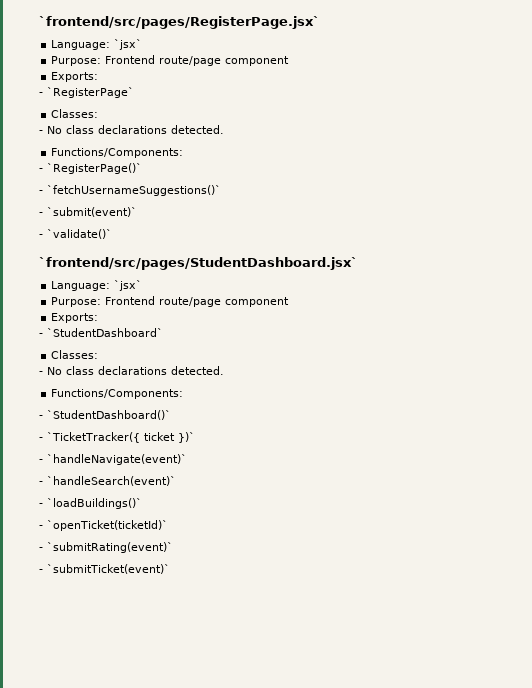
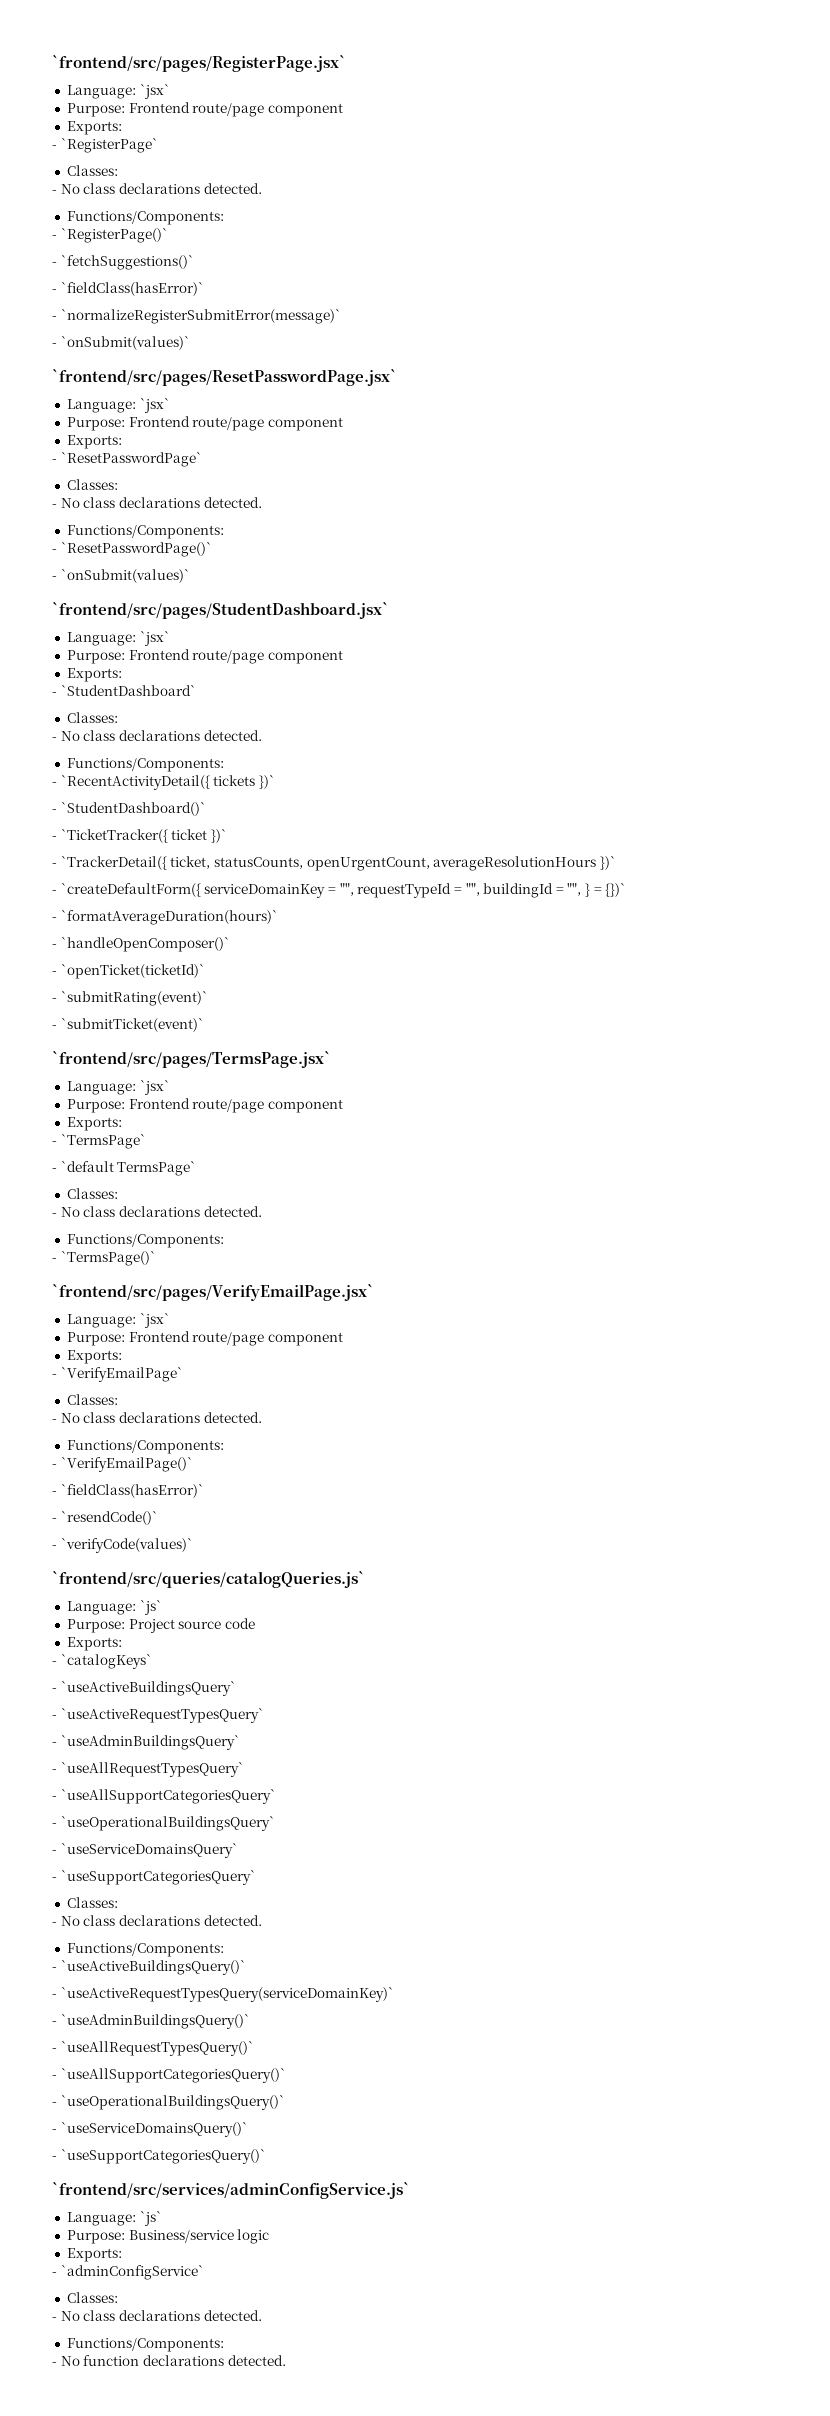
[47,185,221,196] [39,207,137,217] [39,229,112,239] `fetchUsernameSuggestions()` // - `submit(event)` // - `validate()` -> [60,255,194,270] [52,282,204,296] [52,309,341,324] [52,336,190,350] [52,369,397,386] [66,398,170,413] [66,416,343,431] [66,435,122,449] [52,452,202,467] [66,479,118,490] [52,497,262,508] [66,525,224,539] [52,542,212,557] [52,569,190,583] `fetchSuggestions()` // - `fieldClass(hasError)` // - `normalizeRegisterSubmitError(message)` // - `onSubmit(values)` // `frontend/src/pages/ResetPasswordPage.jsx` // Language: `jsx` // Purpose: Frontend route/page component // Exports: // - `ResetPasswordPage` // Classes: // - No class declarations detected. // Functions/Components: // - `ResetPasswordPage()` // - `onSubmit(values)`
(184, 394) none -> [52,775,275,790] // - `RecentActivityDetail({ tickets })`
[47,454,187,465] [39,476,176,486] [39,498,142,509] `handleNavigate(event)` // - `handleSearch(event)` // - `loadBuildings()` -> [60,856,616,871] [52,883,627,898] [52,910,278,925] [52,937,230,952] `TrackerDetail({ ticket, statusCounts, openUrgentCount, averageResolutionHours })` // - `createDefaultForm({ serviceDomainKey = "", requestTypeId = "", buildingId = "", } = {})` // - `formatAverageDuration(hours)` // - `handleOpenComposer()`
(170, 569) none -> [52,1051,331,1068] [66,1080,170,1095] [66,1098,343,1113] [66,1117,122,1131] [52,1134,146,1149] [52,1161,197,1176] [66,1188,118,1199] [52,1206,262,1217] [66,1234,224,1248] [52,1251,156,1266] [52,1284,374,1301] [66,1313,170,1328] [66,1331,343,1346] [66,1350,122,1364] [52,1367,183,1382] [66,1394,118,1405] [52,1412,262,1423] [66,1440,224,1454] [52,1457,193,1472] [52,1484,204,1498] [52,1511,158,1525] [52,1538,193,1553] [52,1571,365,1588] [66,1600,162,1615] [66,1618,255,1633] [66,1637,122,1651] [52,1654,152,1669] [52,1681,236,1696] [52,1708,264,1723] [52,1735,240,1750] [52,1762,244,1777] [52,1789,276,1804] [52,1816,275,1831] [52,1843,238,1858] [52,1870,256,1885] [66,1897,118,1908] [52,1915,262,1926] [66,1943,224,1957] [52,1960,246,1975] [52,1987,394,2002] [52,2014,250,2029] [52,2041,254,2056] [52,2068,286,2083] [52,2095,285,2110] [52,2122,248,2137] [52,2149,266,2164] [52,2182,410,2199] [66,2211,162,2226] [66,2229,270,2244] [66,2248,122,2262] [52,2265,204,2280] [66,2292,118,2303] [52,2310,262,2321] [66,2338,224,2352] [52,2355,286,2366] // `frontend/src/pages/TermsPage.jsx` // Language: `jsx` // Purpose: Frontend route/page component // Exports: // - `TermsPage` // - `default TermsPage` // Classes: // - No class declarations detected. // Functions/Components: // - `TermsPage()` // `frontend/src/pages/VerifyEmailPage.jsx` // Language: `jsx` // Purpose: Frontend route/page component // Exports: // - `VerifyEmailPage` // Classes: // - No class declarations detected. // Functions/Components: // - `VerifyEmailPage()` // - `fieldClass(hasError)` // - `resendCode()` // - `verifyCode(values)` // `frontend/src/queries/catalogQueries.js` // Language: `js` // Purpose: Project source code // Exports: // - `catalogKeys` // - `useActiveBuildingsQuery` // - `useActiveRequestTypesQuery` // - `useAdminBuildingsQuery` // - `useAllRequestTypesQuery` // - `useAllSupportCategoriesQuery` // - `useOperationalBuildingsQuery` // - `useServiceDomainsQuery` // - `useSupportCategoriesQuery` // Classes: // - No class declarations detected. // Functions/Components: // - `useActiveBuildingsQuery()` // - `useActiveRequestTypesQuery(serviceDomainKey)` // - `useAdminBuildingsQuery()` // - `useAllRequestTypesQuery()` // - `useAllSupportCategoriesQuery()` // - `useOperationalBuildingsQuery()` // - `useServiceDomainsQuery()` // - `useSupportCategoriesQuery()` // `frontend/src/services/adminConfigService.js` // Language: `js` // Purpose: Business/service logic // Exports: // - `adminConfigService` // Classes: // - No class declarations detected. // Functions/Components: // - No function declarations detected.

